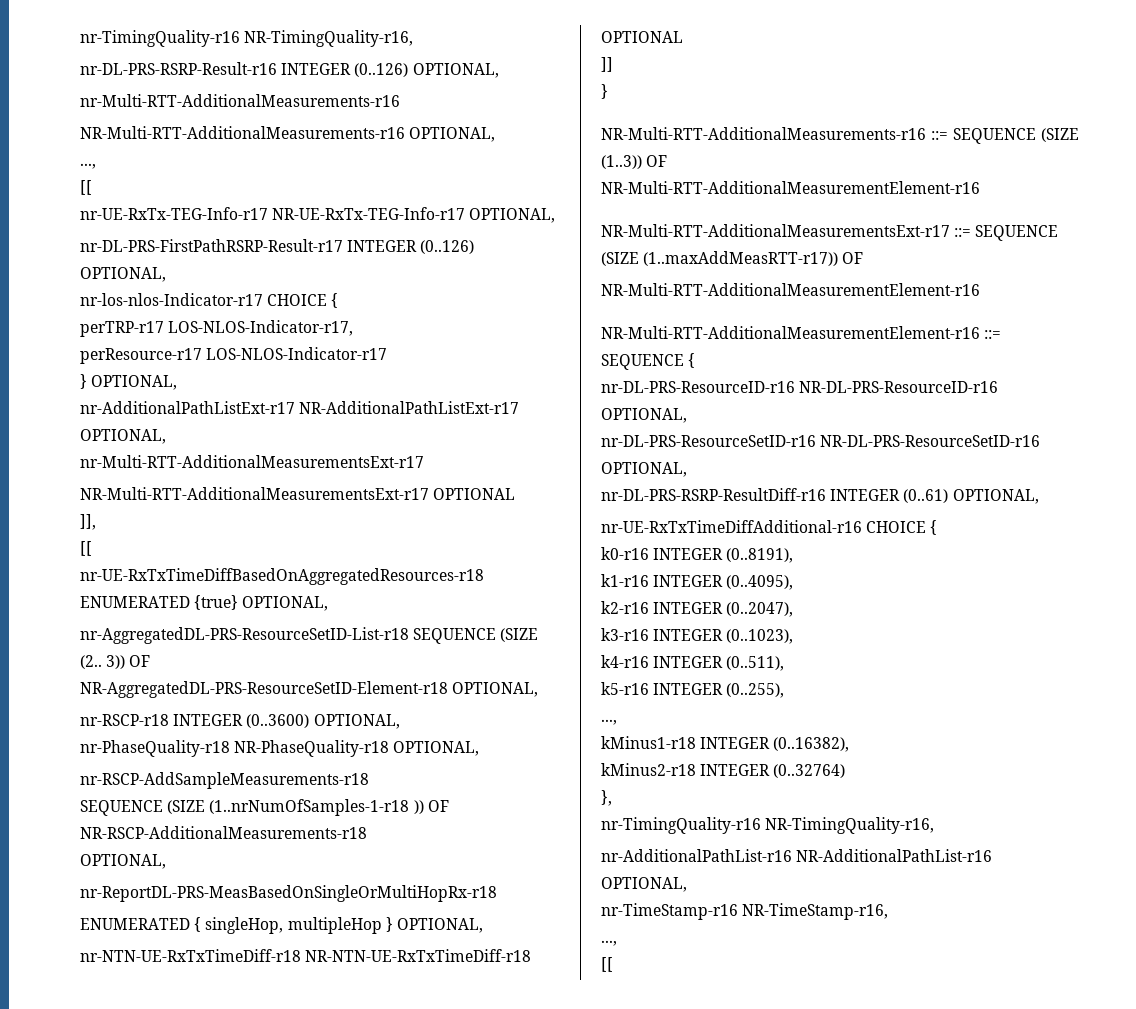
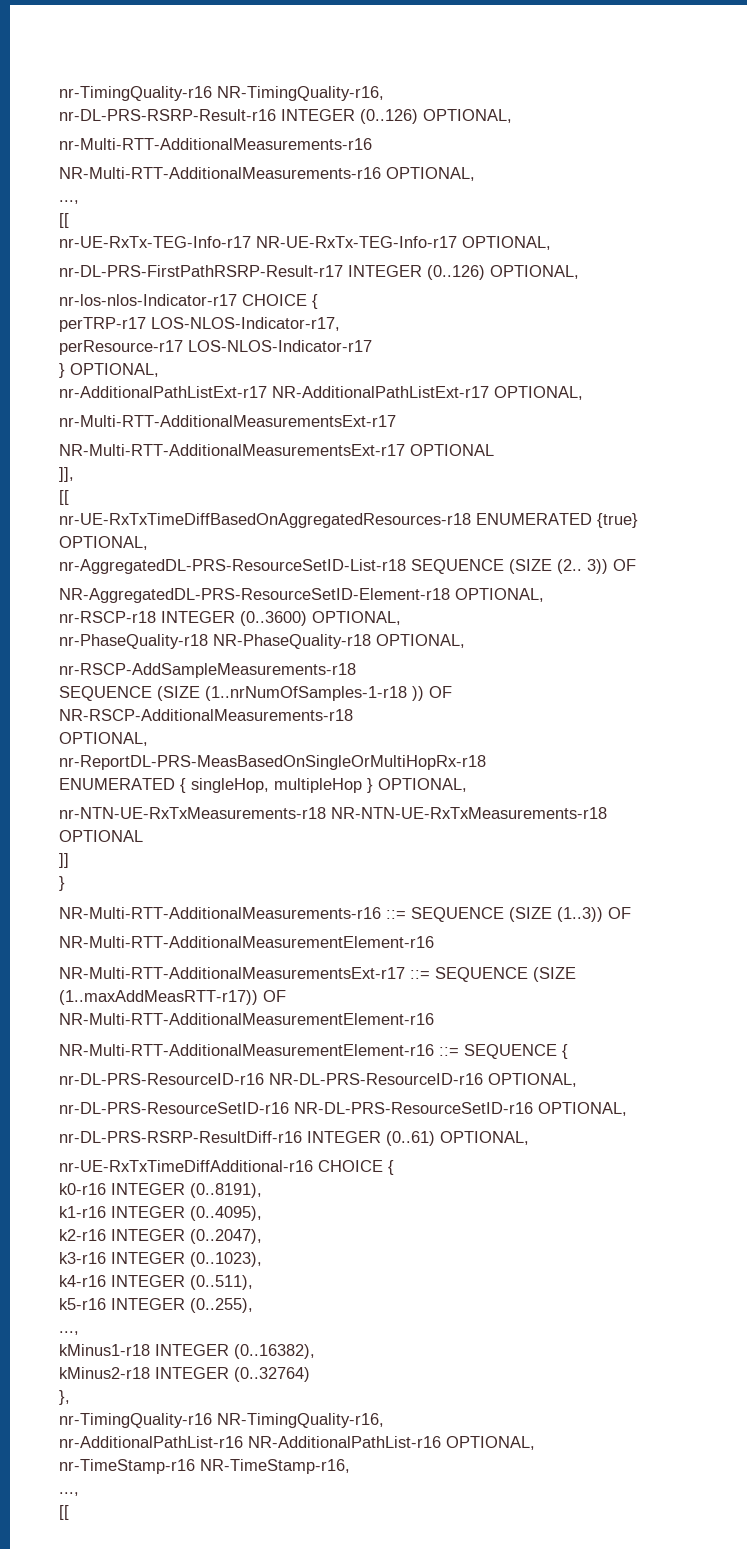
[80,949,532,962] nr-NTN-UE-RxTxTimeDiff-r18 NR-NTN-UE-RxTxTimeDiff-r18 -> [59,807,607,819] nr-NTN-UE-RxTxMeasurements-r18 NR-NTN-UE-RxTxMeasurements-r18

